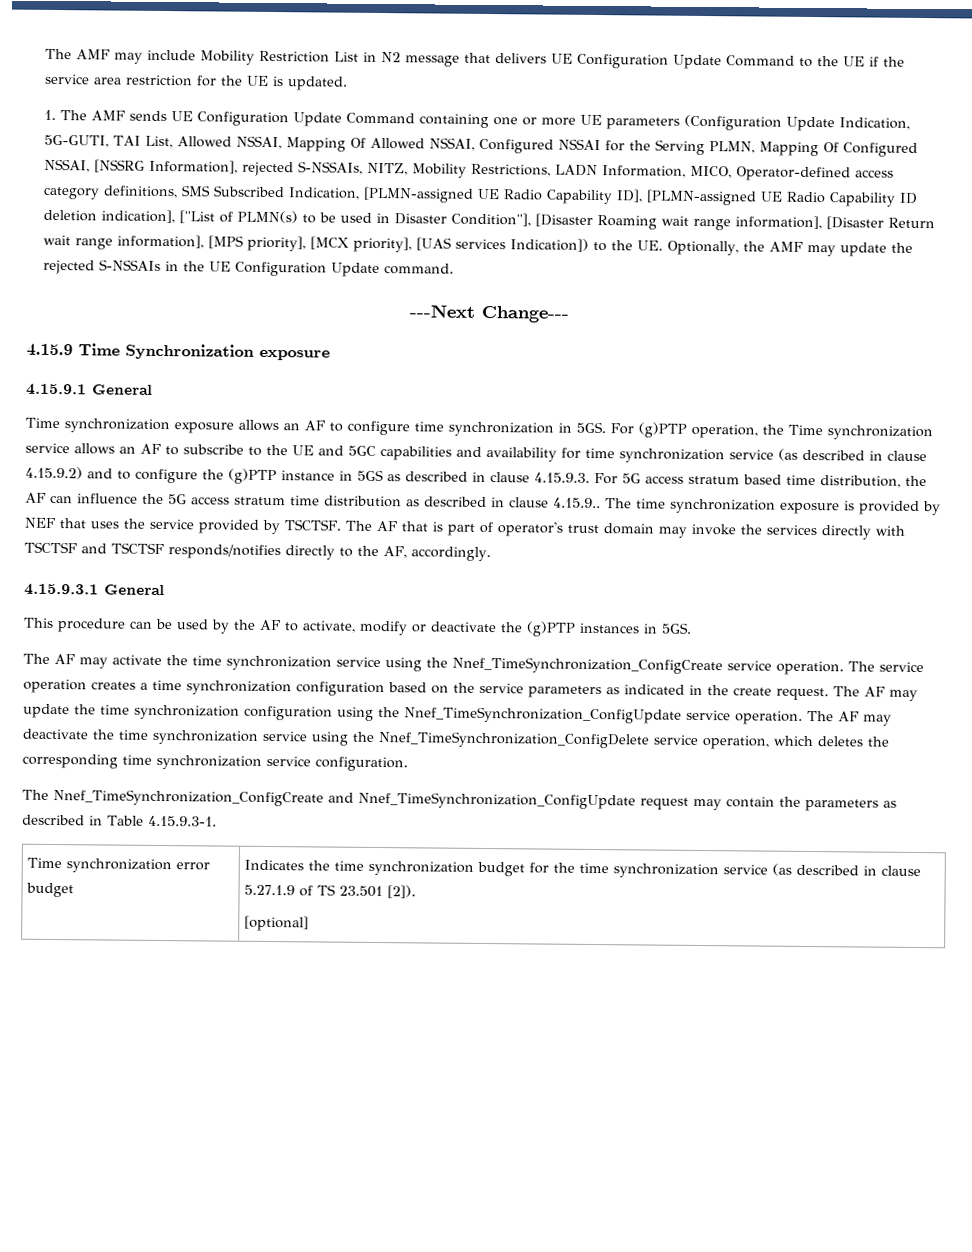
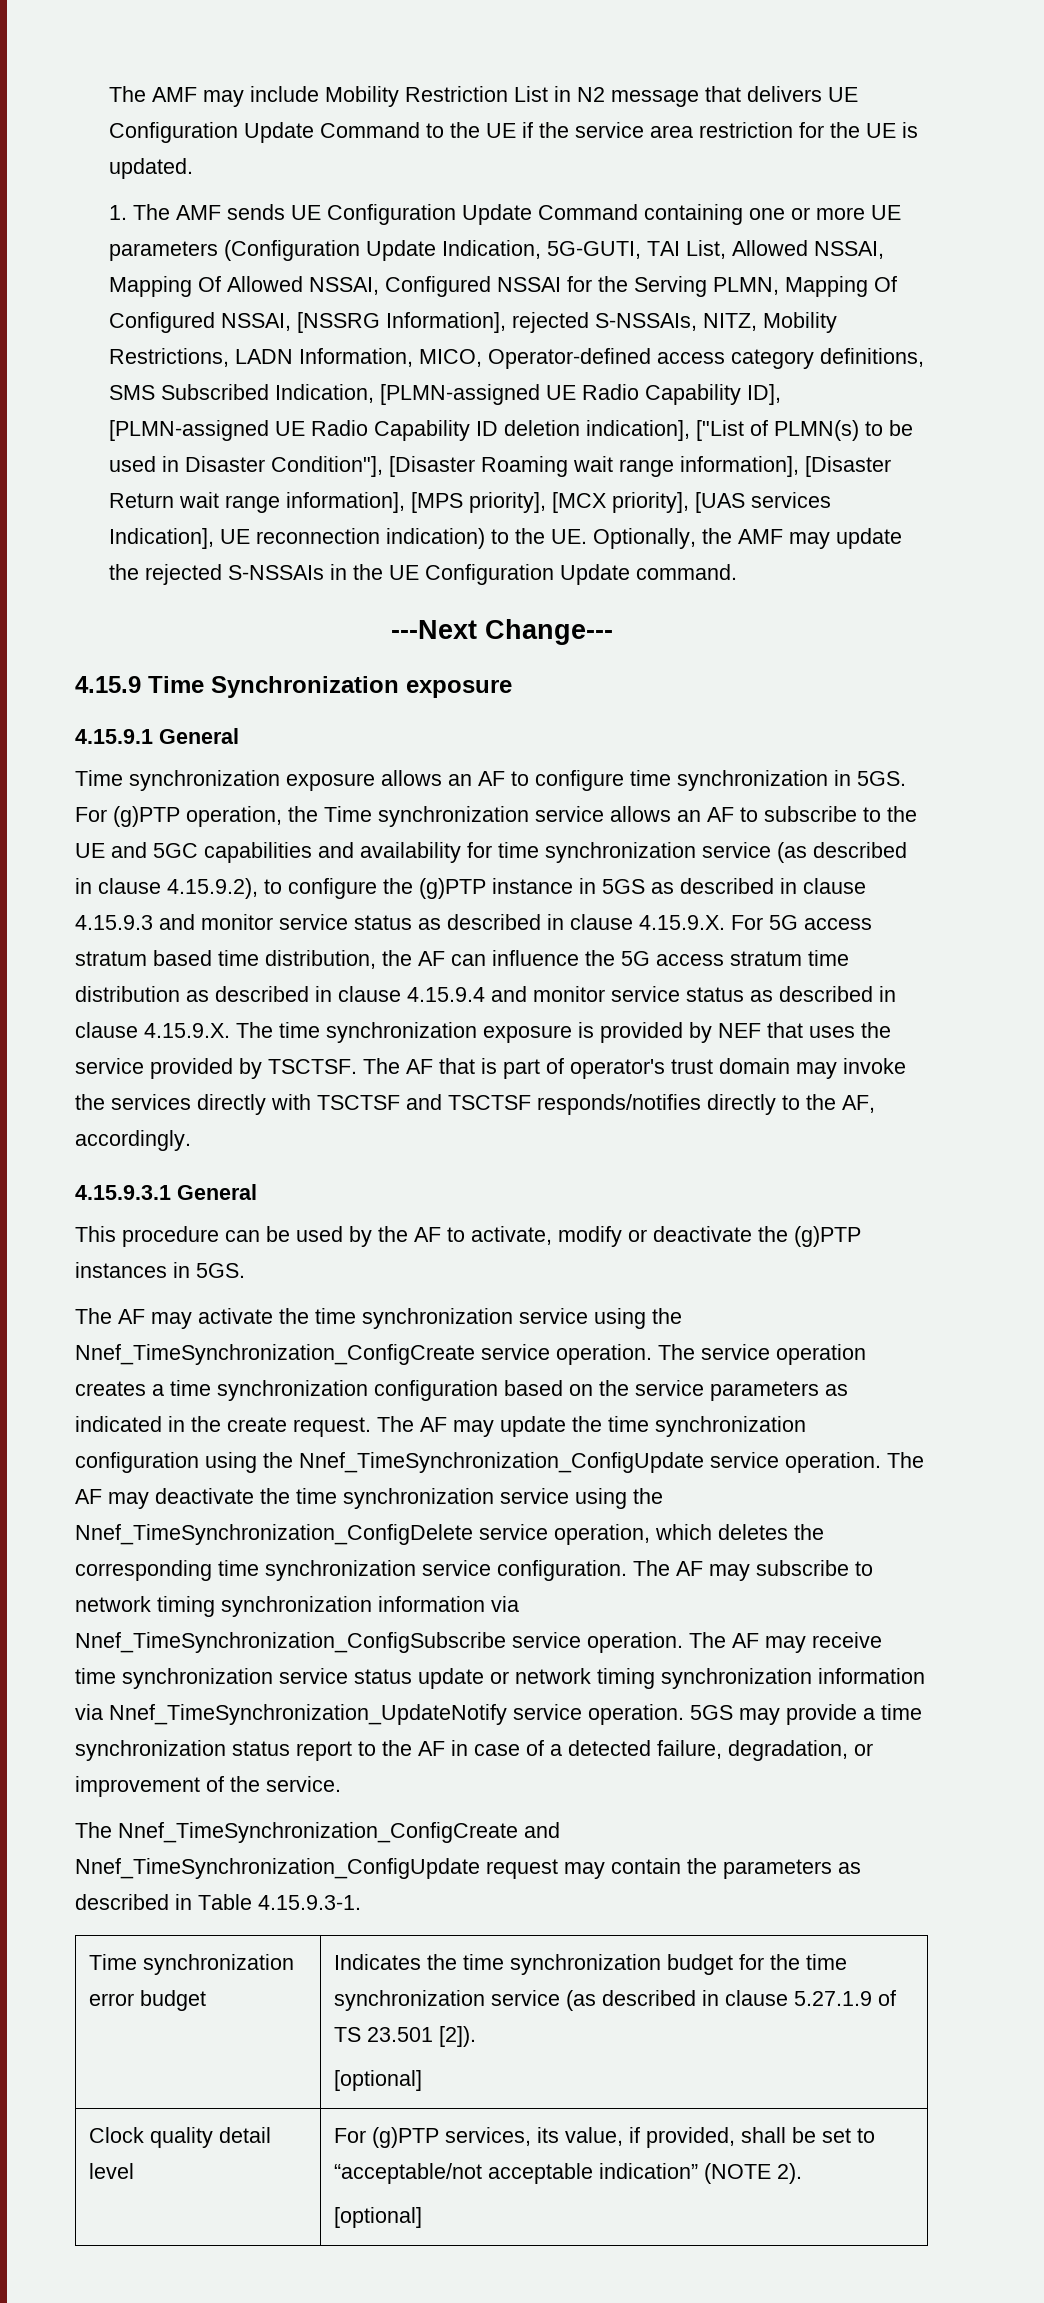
[510,238,590,252] Indication]) -> [109,528,486,549] Indication], UE reconnection indication)
[25,466,113,480] 4.15.9.2) and -> [167,878,258,899] 4.15.9.2),
[534,472,590,483] 4.15.9.3. -> [75,914,725,930] 4.15.9.3 and monitor service status as described in clause 4.15.9.X.
[553,497,601,509] 4.15.9.. -> [407,986,896,1002] [75,1022,230,1038] 4.15.9.4 and monitor service status as described in clause 4.15.9.X.
(408, 764) none -> [633,1560,873,1581] [75,1596,519,1617] [75,1632,882,1653] [75,1668,925,1689] [75,1704,922,1725] [75,1740,873,1761] [75,1776,341,1797] The AF may subscribe to network timing synchronization information via Nnef_TimeSynchronization_ConfigSubscribe service operation. The AF may receive time synchronization service status update or network timing synchronization information via Nnef_TimeSynchronization_UpdateNotify service operation. 5GS may provide a time synchronization status report to the AF in case of a detected failure, degradation, or improvement of the service.
(310, 923) none -> [89,2127,272,2148] [89,2163,135,2179] [334,2127,876,2148] [334,2163,803,2184] [334,2207,423,2228] // Clock quality detail level | For (g)PTP services, its value, if provided, shall be set to “acceptable/not acceptable indication” (NOTE 2). // [optional]

